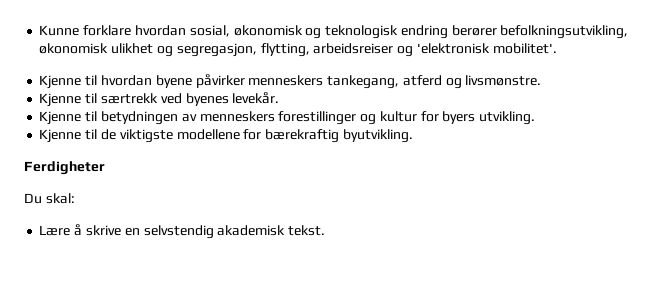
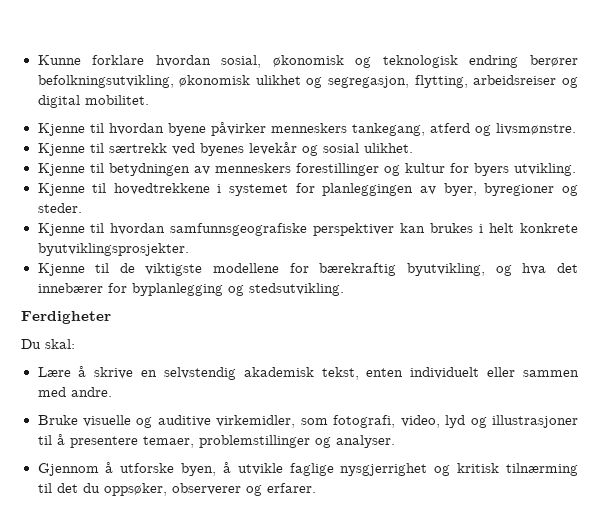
[416,43,557,54] 'elektronisk mobilitet'. -> [37,95,149,108] digital mobilitet.
[232,92,280,104] levekår. -> [248,142,413,156] levekår og sosial ulikhet.
(536, 118) none -> [37,183,578,196] [37,203,82,213] [37,223,579,236] [37,243,189,256] // Kjenne til hovedtrekkene i systemet for planleggingen av byer, byregioner og steder. // Kjenne til hvordan samfunnsgeografiske perspektiver kan brukes i helt konkrete byutviklingsprosjekter.
[342,129,413,143] byutvikling. -> [407,263,578,276] [37,283,344,296] byutvikling, og hva det innebærer for byplanlegging og stedsutvikling.
[288,225,326,236] tekst. -> [321,367,580,380] [37,387,112,397] [37,415,578,428] [37,434,395,448] [37,462,579,476] [37,483,316,496] tekst, enten individuelt eller sammen med andre. // Bruke visuelle og auditive virkemidler, som fotografi, video, lyd og illustrasjoner til å presentere temaer, problemstillinger og analyser. // Gjennom å utforske byen, å utvikle faglige nysgjerrighet og kritisk tilnærming til det du oppsøker, observerer og erfarer.

